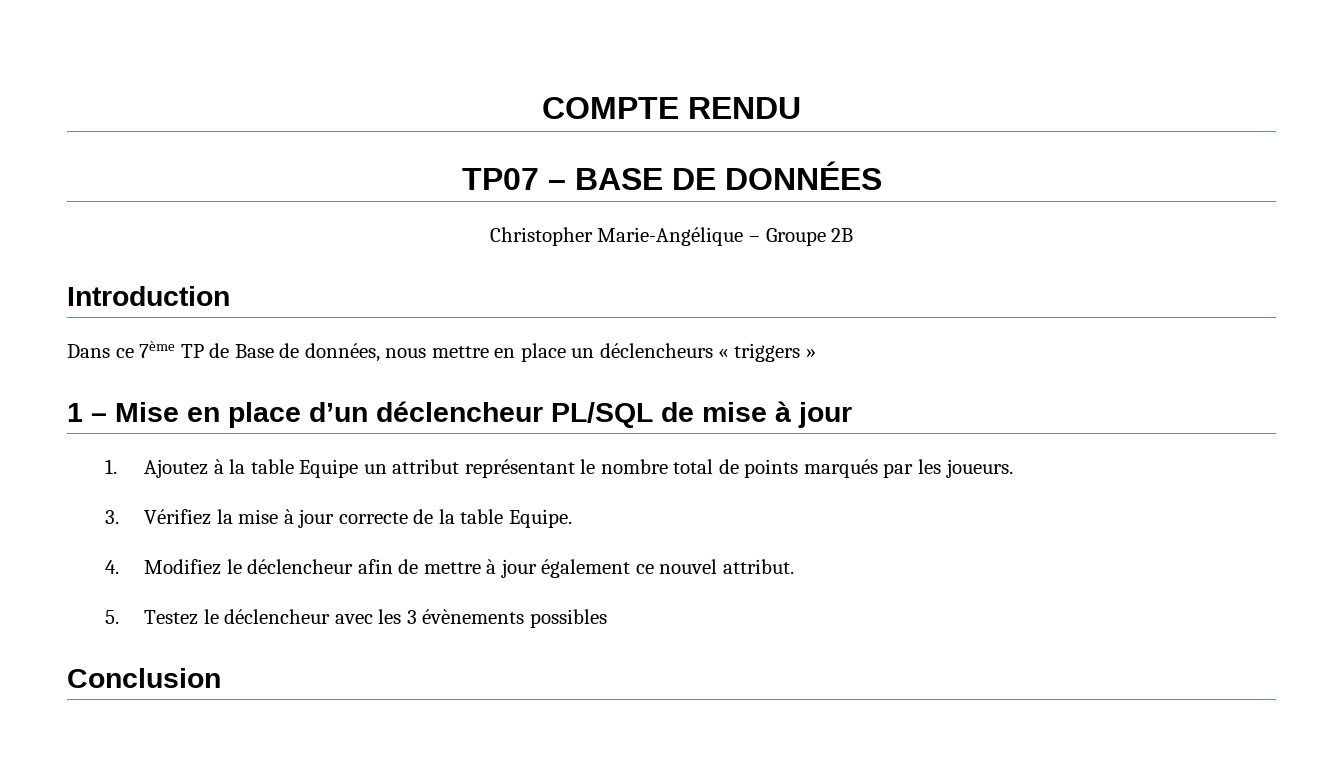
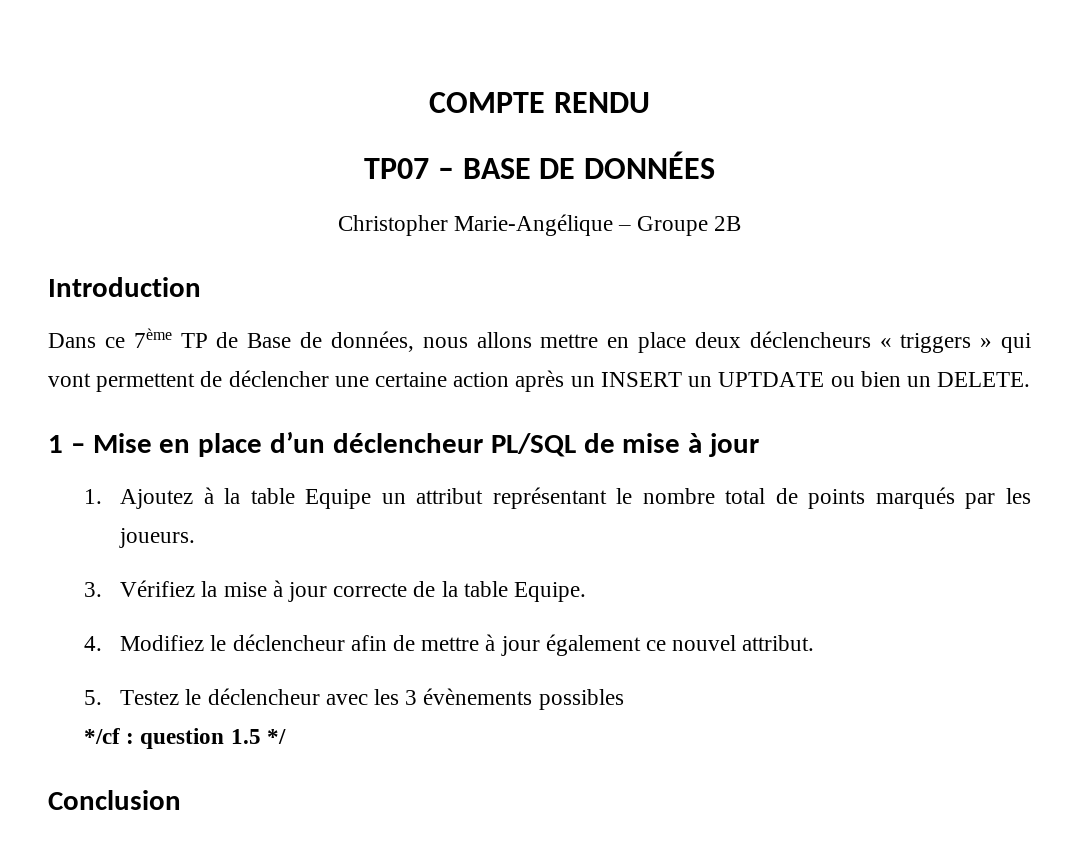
(427, 353) none -> [476,332,532,348] allons
[571,348,595,358] un -> [694,332,741,348] deux
(816, 353) none -> [1001,333,1032,353] [48,370,1031,392] qui vont permettent de déclencher une certaine action après un INSERT un UPTDATE ou bien un DELETE.
(607, 618) none -> [84,728,286,749] // */cf : question 1.5 */

